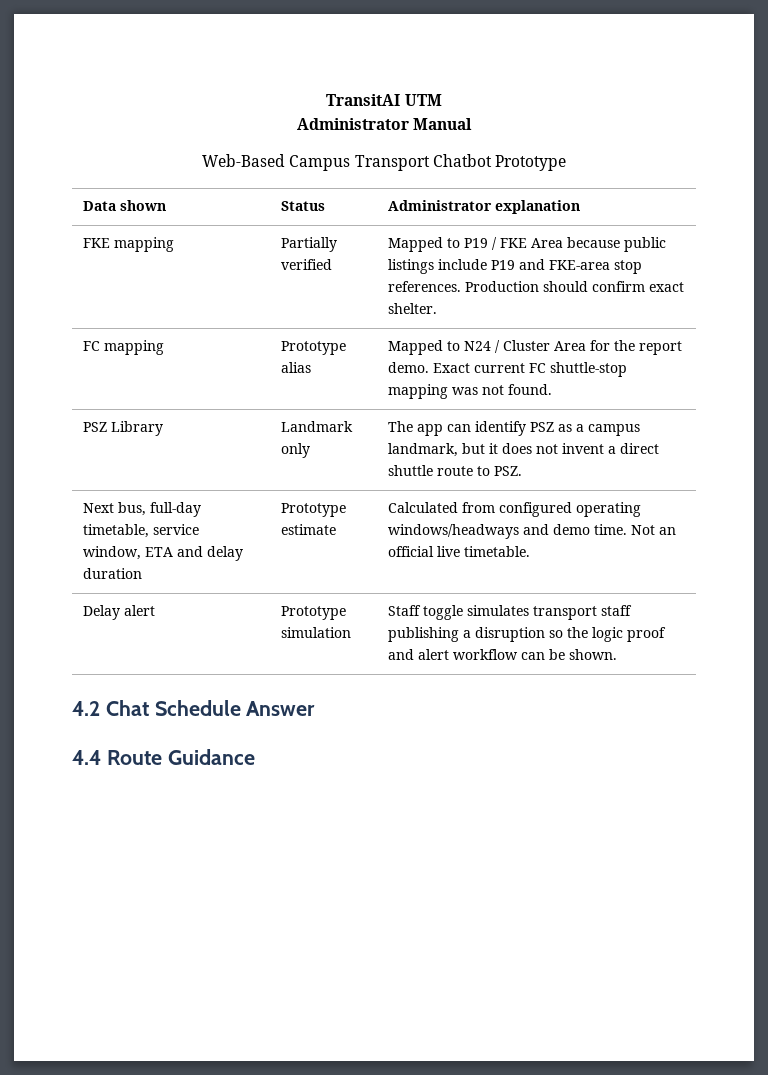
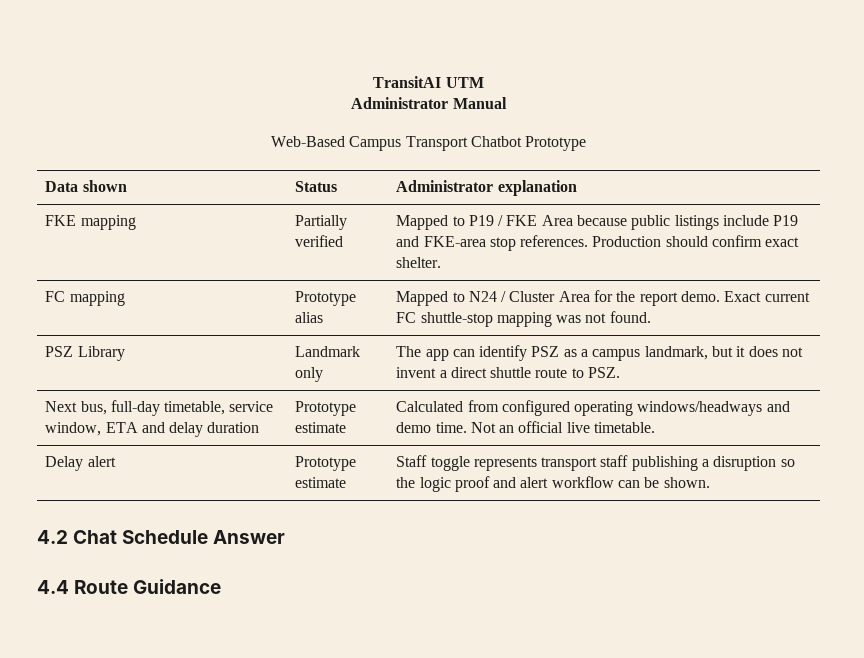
[280,627,351,638] simulation -> [295,477,347,488] estimate
[466,605,529,616] simulates -> [473,457,537,471] represents

